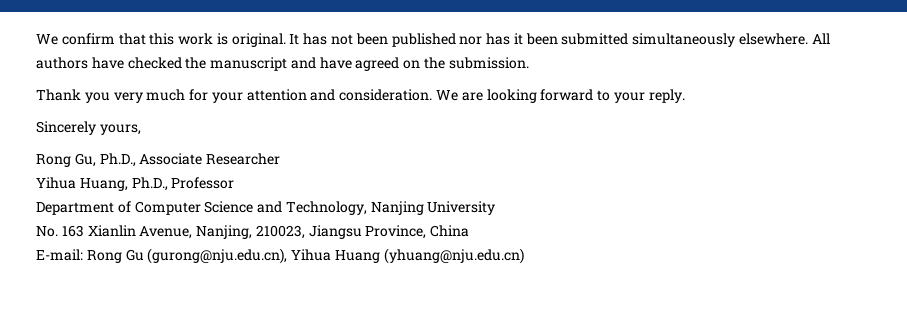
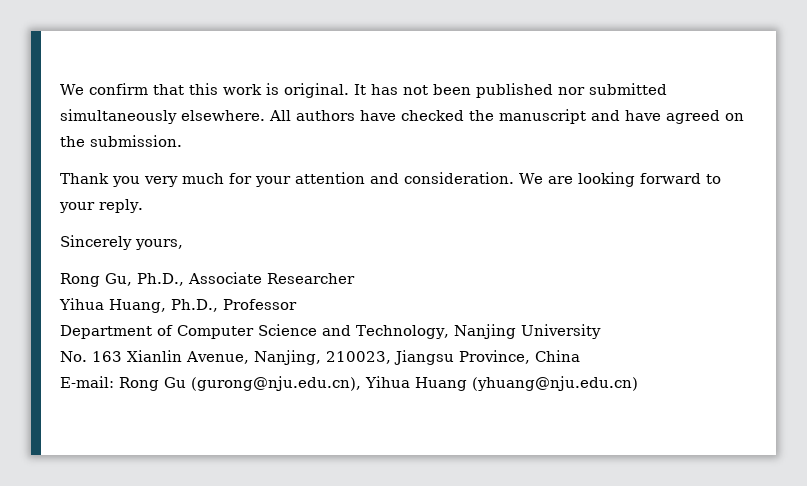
[486,33,558,45] has it been -> (585, 91) none

